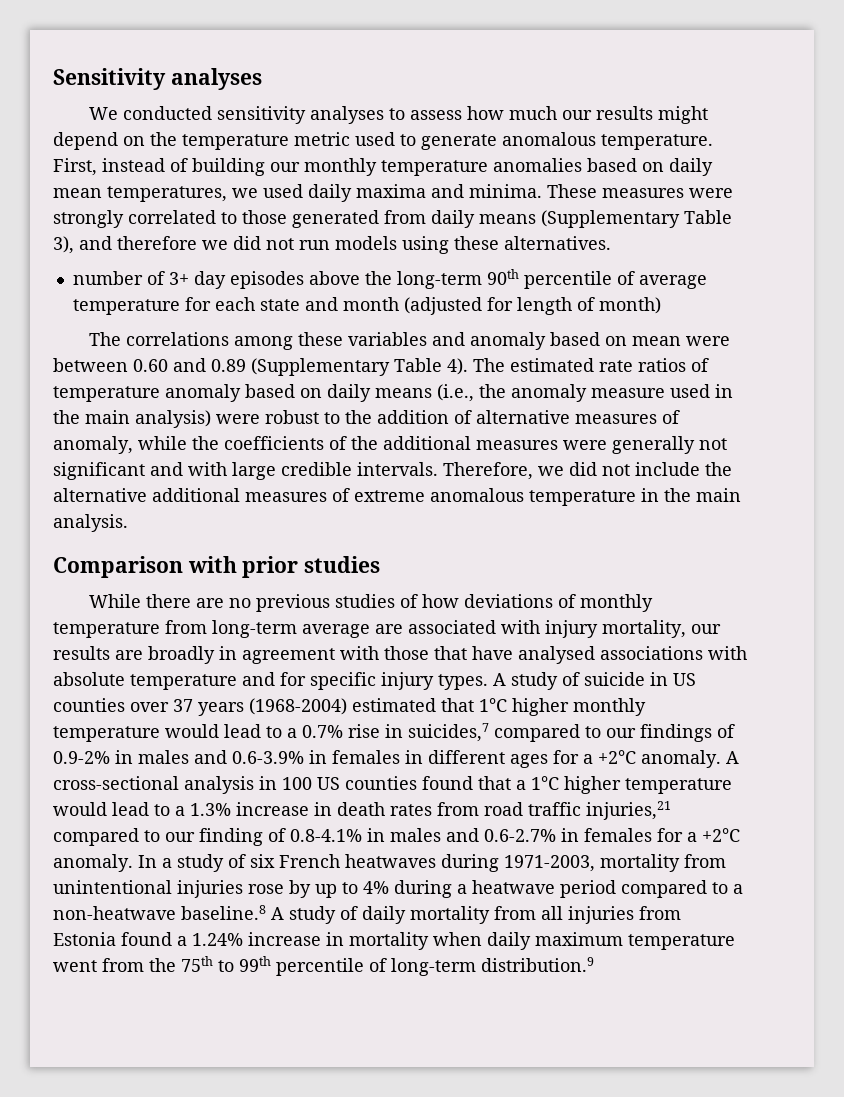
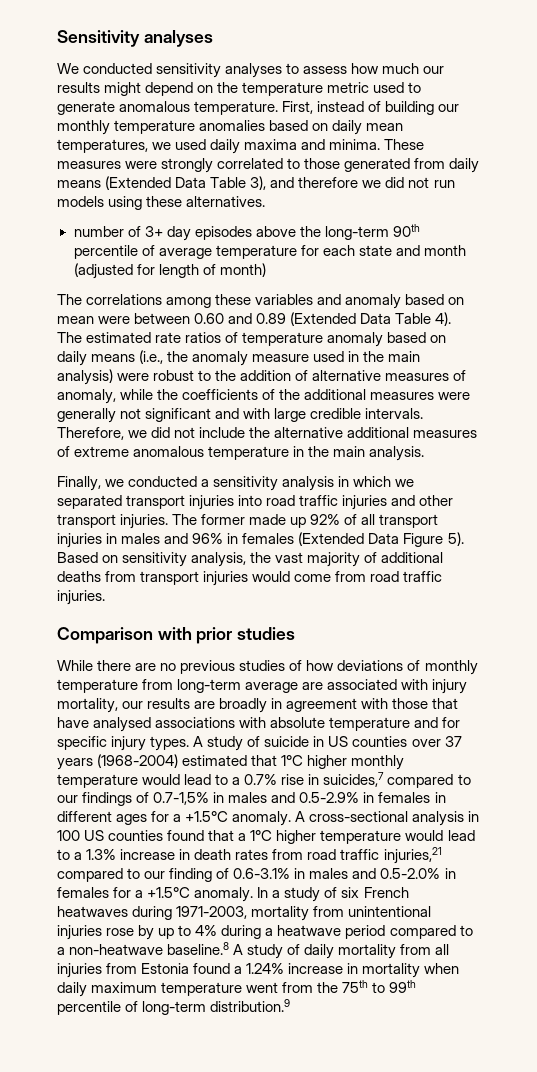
[541,210,680,228] (Supplementary -> [105,176,207,190] (Extended Data
[251,358,390,376] (Supplementary -> [290,312,392,326] (Extended Data
(128, 523) none -> [57,476,415,491] [57,495,454,510] [57,514,439,529] [57,532,464,548] [57,552,444,567] [57,571,443,586] [57,590,105,605] // Finally, we conducted a sensitivity analysis in which we separated transport injuries into road traffic injuries and other transport injuries. The former made up 92% of all transport injuries in males and 96% in females (Extended Data Figure 5). Based on sensitivity analysis, the vast majority of additional deaths from transport injuries would come from road traffic injuries.
[53,750,304,764] 0.9-2% in males and 0.6-3.9% -> [153,792,360,805] 0.7-1,5% in males and 0.5-2.9%
[598,750,636,764] +2°C -> [185,811,229,822] +1.5°C
[290,828,556,842] 0.8-4.1% in males and 0.6-2.7% -> [233,868,441,879] 0.6-3.1% in males and 0.5-2.0%
[702,828,740,842] +2°C -> [147,887,191,898] +1.5°C

